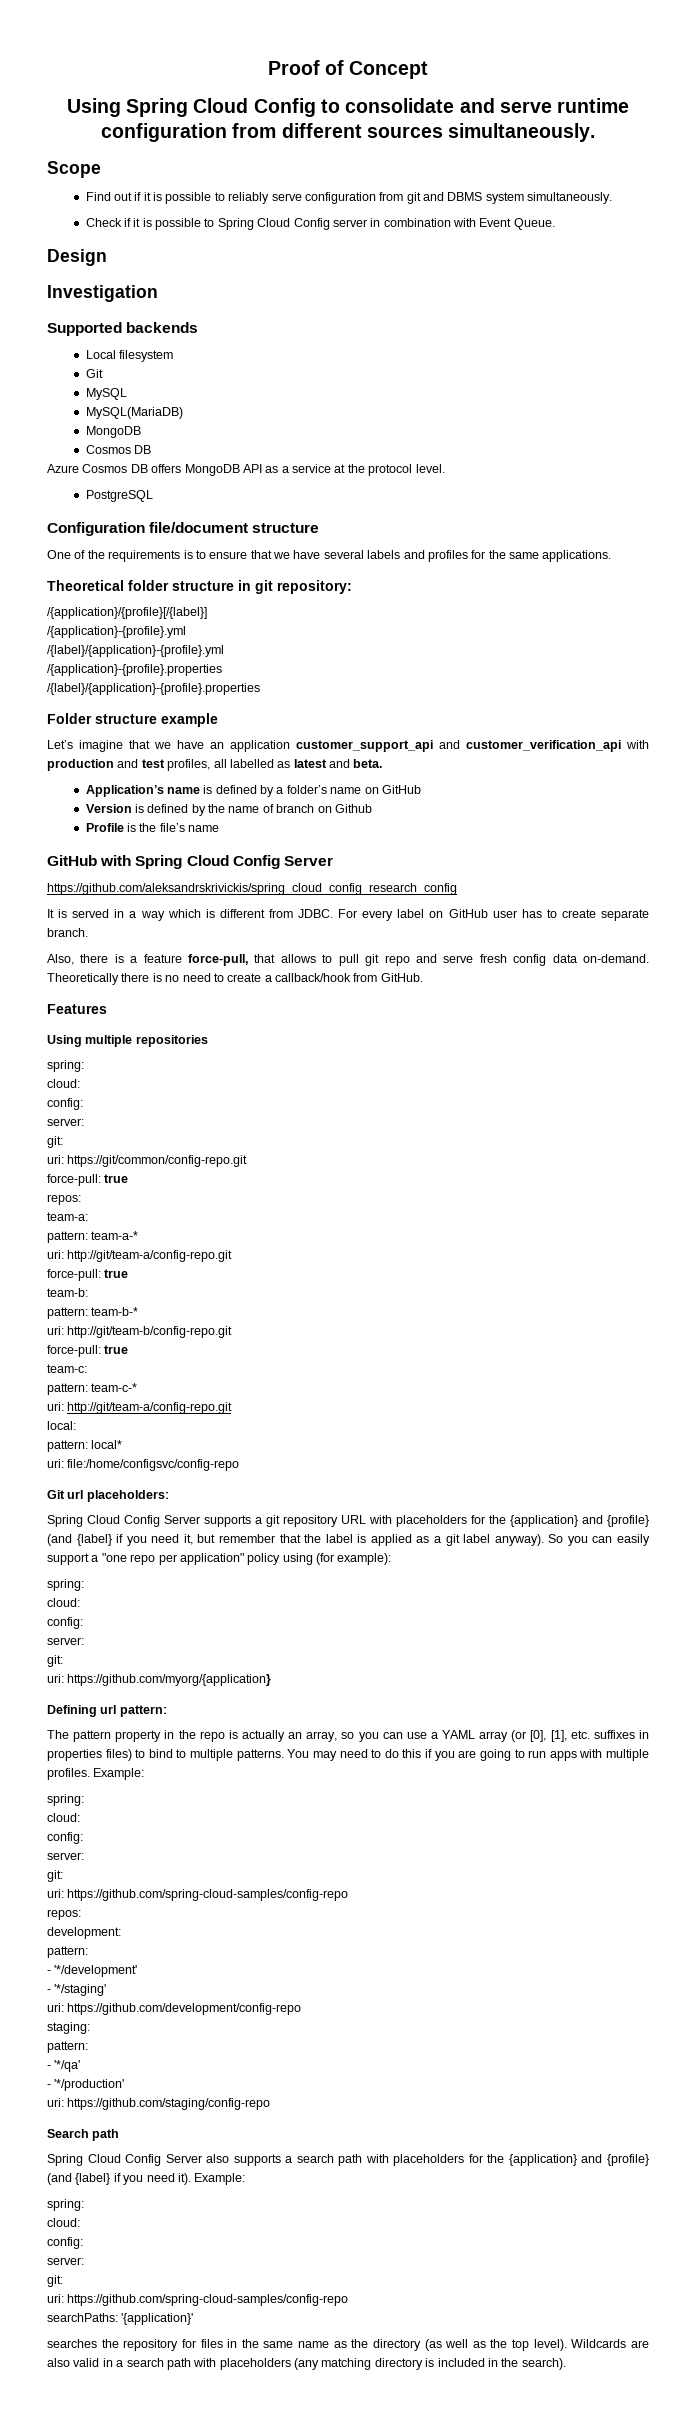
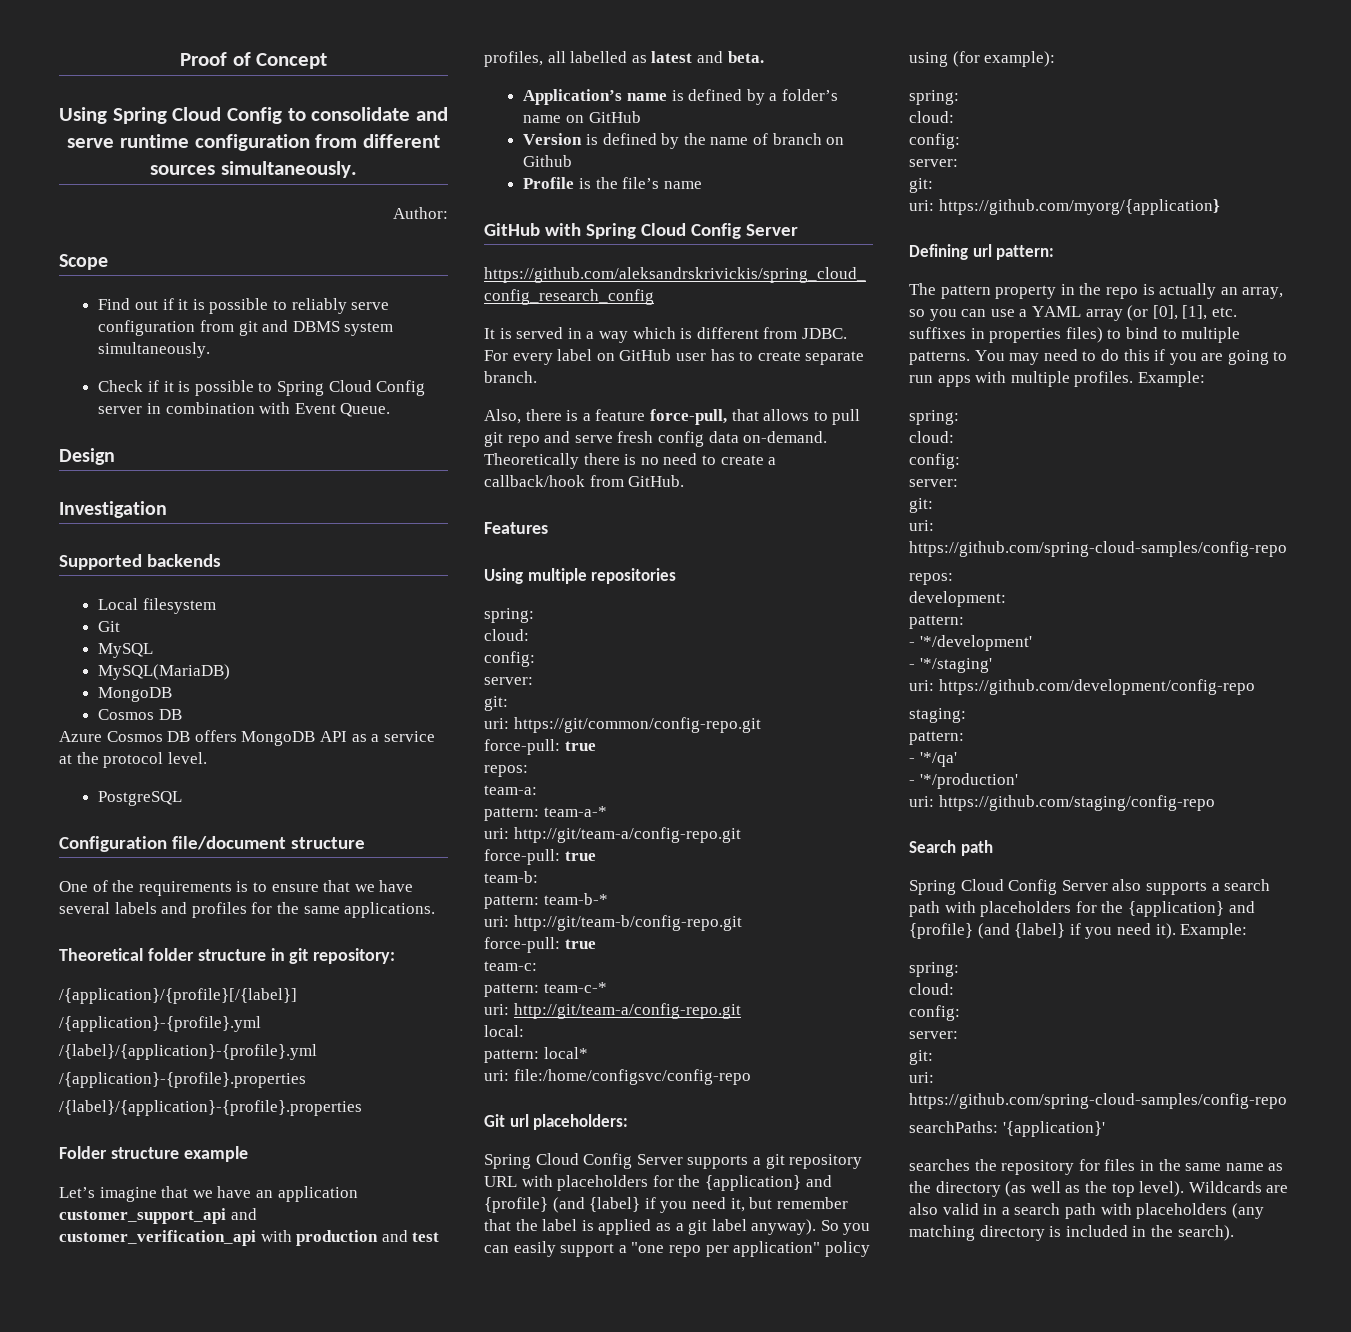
(596, 132) none -> [393,207,448,219] // Author:

